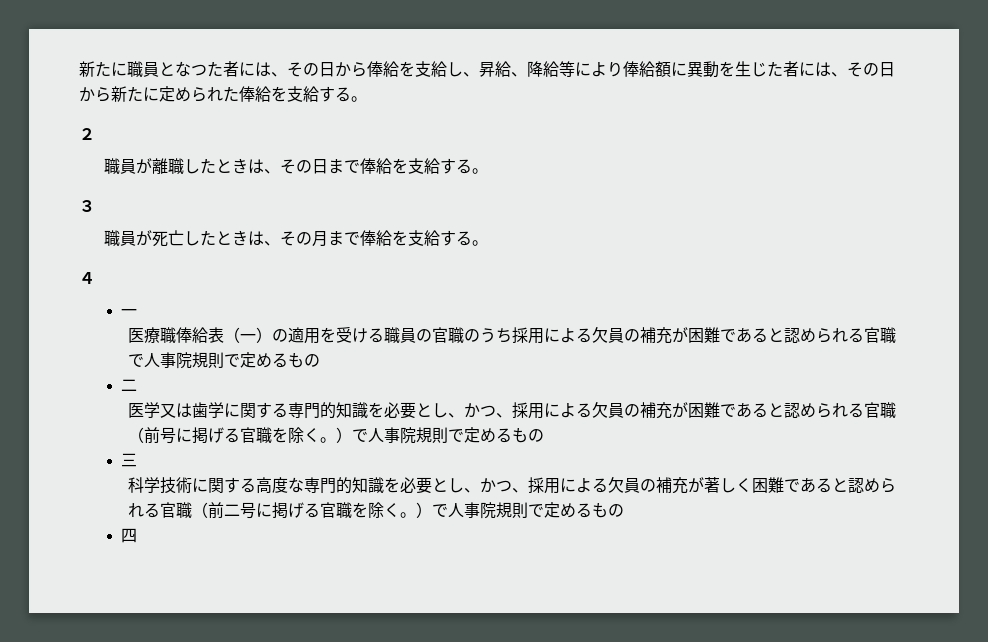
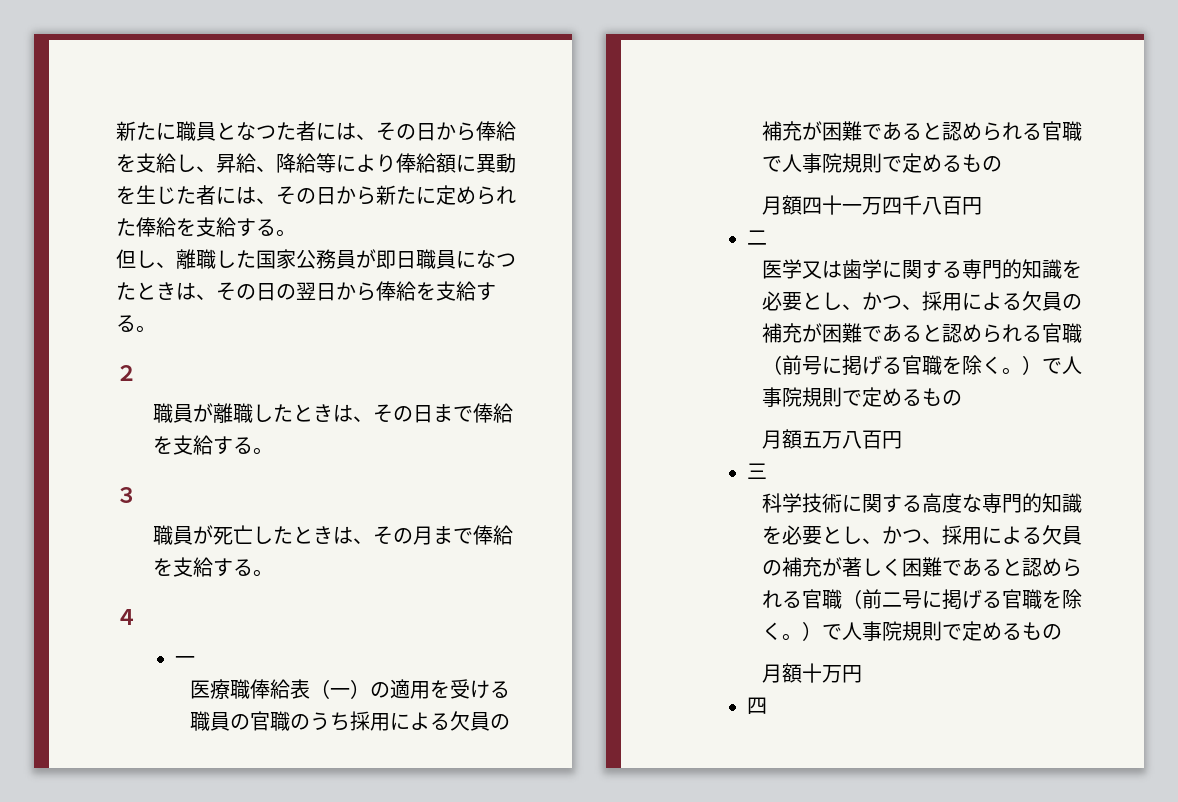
(367, 99) none -> [116,249,516,269] [116,281,496,301] [116,315,156,333] // 但し、離職した国家公務員が即日職員になつたときは、その日の翌日から俸給を支給する。
(321, 360) none -> [761,195,982,215] // 月額四十一万四千八百円
(545, 435) none -> [761,429,902,449] // 月額五万八百円
(625, 510) none -> [761,663,862,683] // 月額十万円

